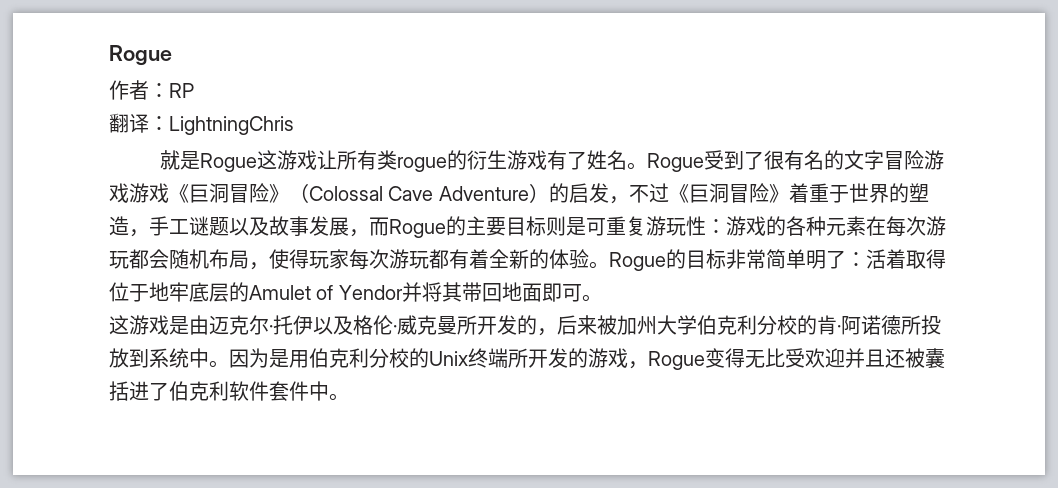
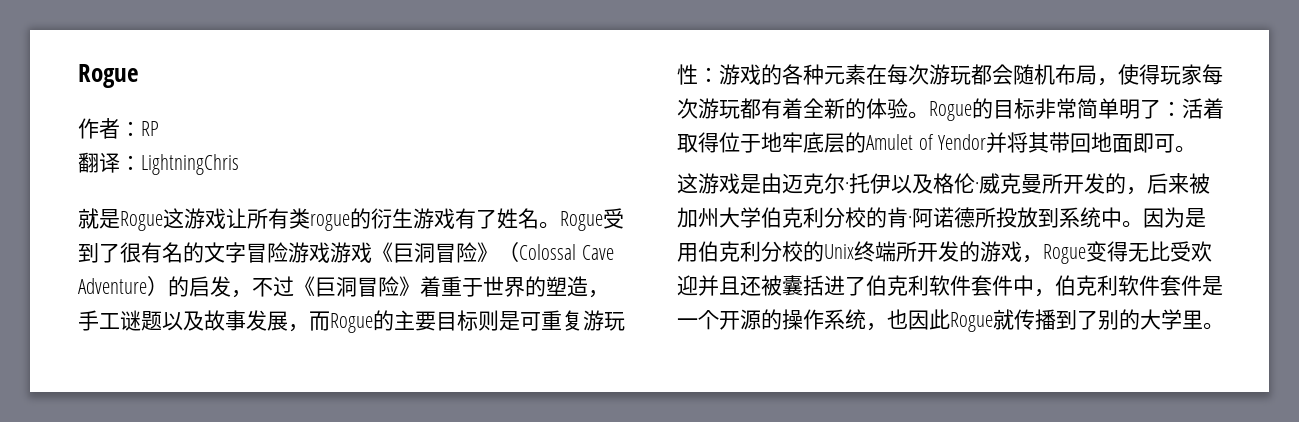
(329, 391) none -> [1034,275,1223,297] [677,309,1203,332] ，伯克利软件套件是一个开源的操作系统，也因此Rogue就传播到了别的大学里

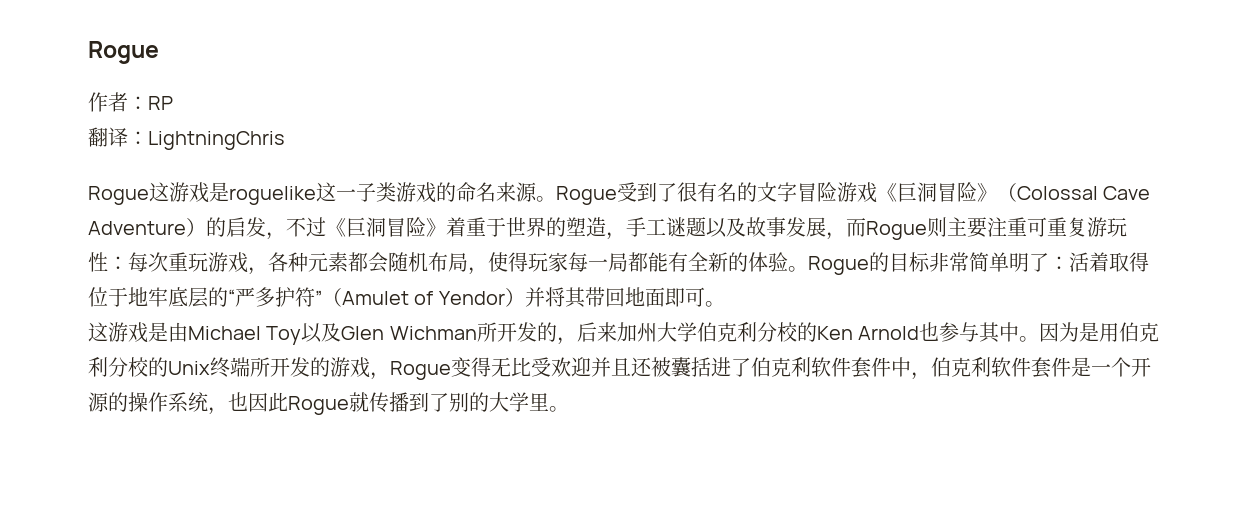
[78,208,120,229] 就是 -> (285, 140) none
[226,208,539,231] 让所有类rogue的衍生游戏有了姓名 -> [209,182,537,205] 是roguelike这一子类游戏的命名来源
[330,242,372,263] 游戏 -> (877, 192) none
[373,310,625,331] [677,64,971,85] 的主要目标则是可重复游玩性：游戏的各种元素在每次游玩 -> [927,217,1127,238] [88,252,348,275] 则主要注重可重复游玩性：每次重玩游戏，各种元素
[677,98,803,119] 次游玩都有着 -> [588,252,688,272] 一局都能有
(866, 142) none -> [228,287,342,307] “严多护符”（
(987, 142) none -> [504,288,525,307] ）
[782,173,1042,194] 迈克尔·托伊以及格伦·威克曼 -> [188,323,477,345] Michael Toy以及Glen Wichman
[1189,173,1210,194] 被 -> (617, 332) none
[887,207,1101,228] 肯·阿诺德所投放到系统 -> [816,322,1001,343] Ken Arnold也参与其

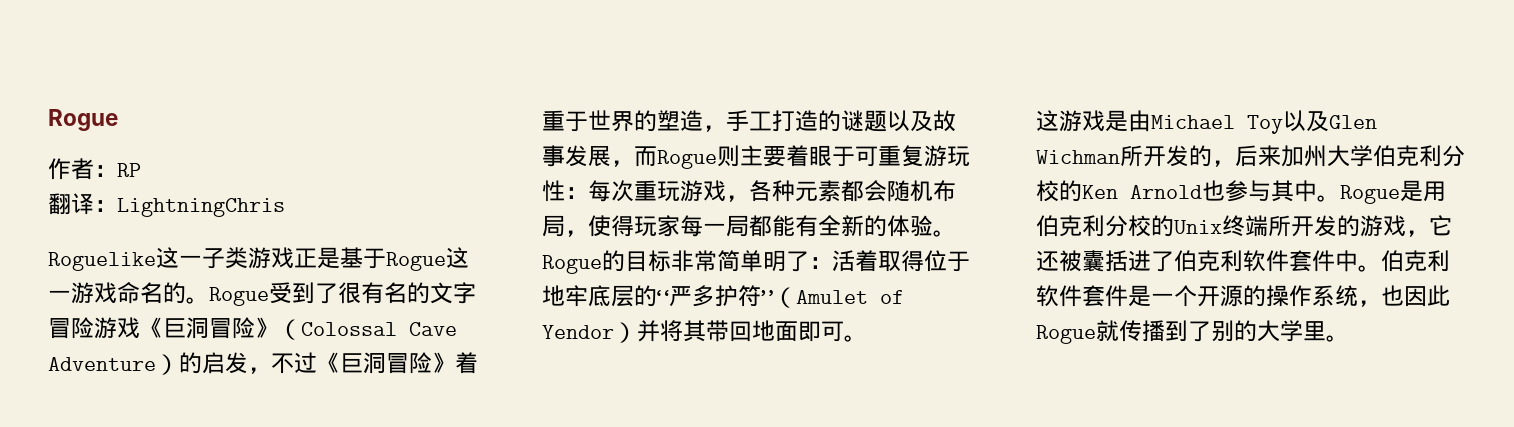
[88,182,537,205] Rogue这游戏是roguelike这一子类游戏的命名来源 -> [48,247,469,271] [48,282,186,304] Roguelike这一子类游戏正是基于Rogue这一游戏命名的
(666, 227) none -> [772,110,841,132] 打造的
[987,217,1027,237] 注重 -> [786,145,855,167] 着眼于
[1039,322,1080,342] 因为 -> [1340,185,1400,204] Rogue
[390,357,631,380] Rogue变得无比受欢迎并且 -> [1429,215,1452,236] 它
[911,372,931,380] ， -> [1358,265,1381,272] 。

